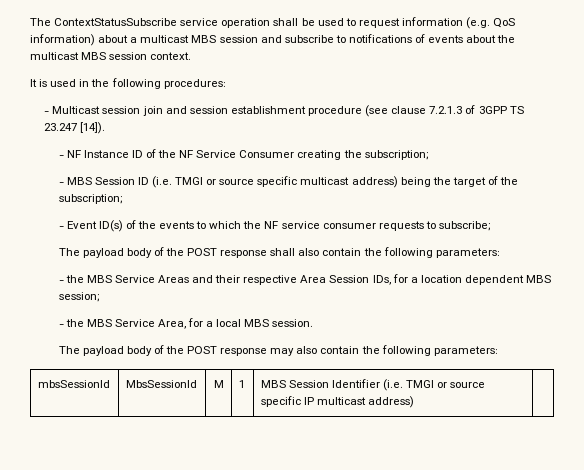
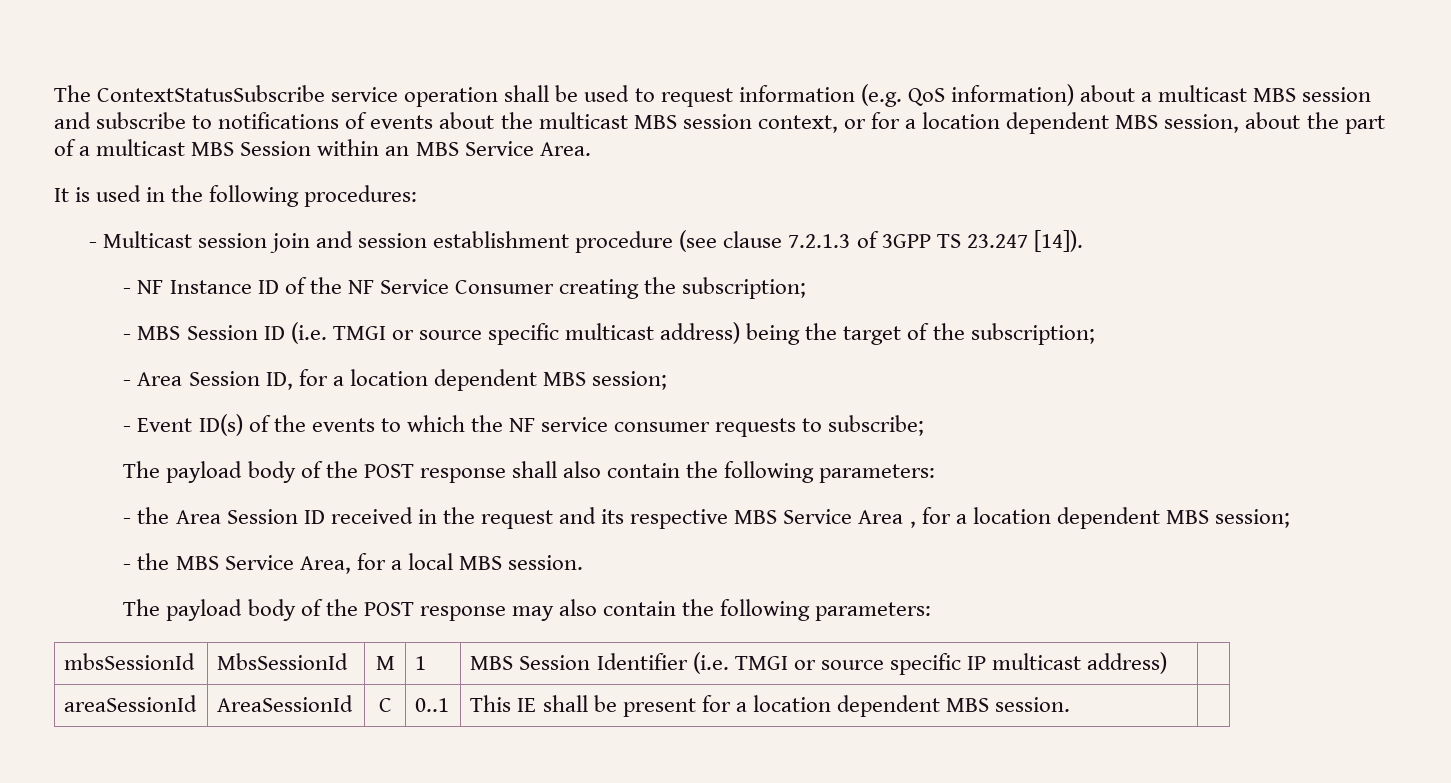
[150,52,192,60] context. -> [757,112,1385,134] [54,139,591,156] context, or for a location dependent MBS session, about the part of a multicast MBS Session within an MBS Service Area.
(122, 199) none -> [123,369,668,391] // - Area Session ID, for a location dependent MBS session;
[86,275,391,285] MBS Service Areas and their respective Area Session IDs, -> [175,507,916,529] Area Session ID received in the request and its respective MBS Service Area ,
(414, 402) none -> [64,695,198,712] [217,695,354,712] [378,698,392,712] [415,698,450,712] [470,695,1071,717] // areaSessionId | AreaSessionId | C | 0..1 | This IE shall be present for a location dependent MBS session. |

